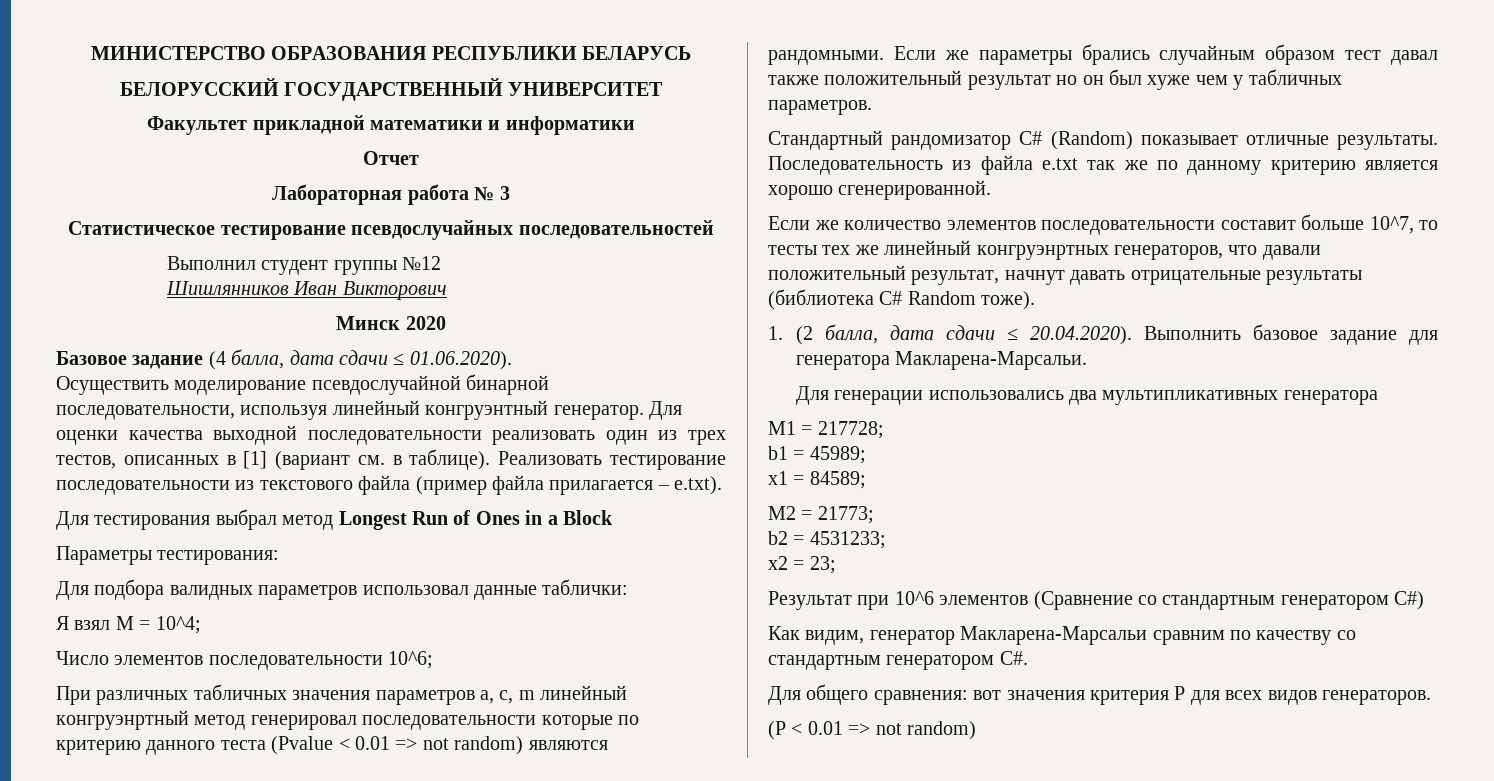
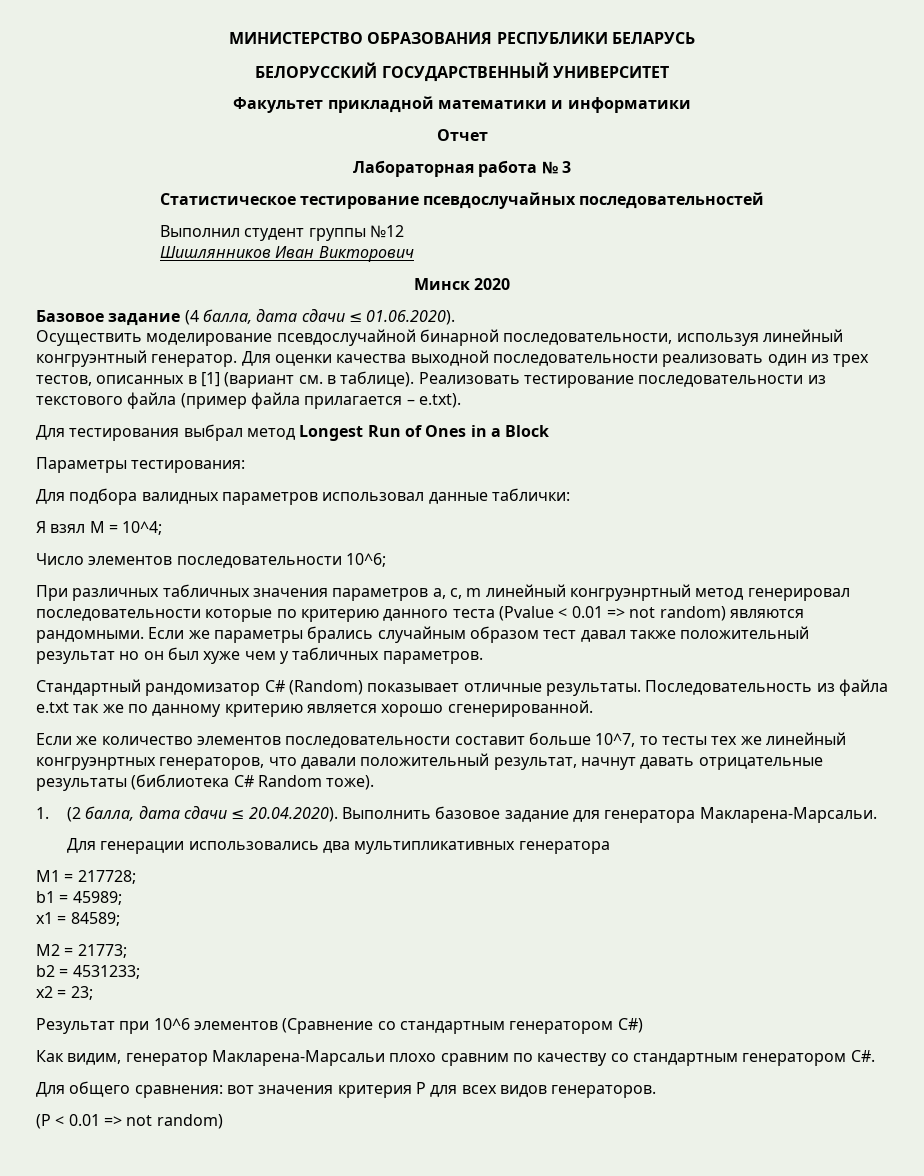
(1148, 635) none -> [389,1053,437,1062] плохо

